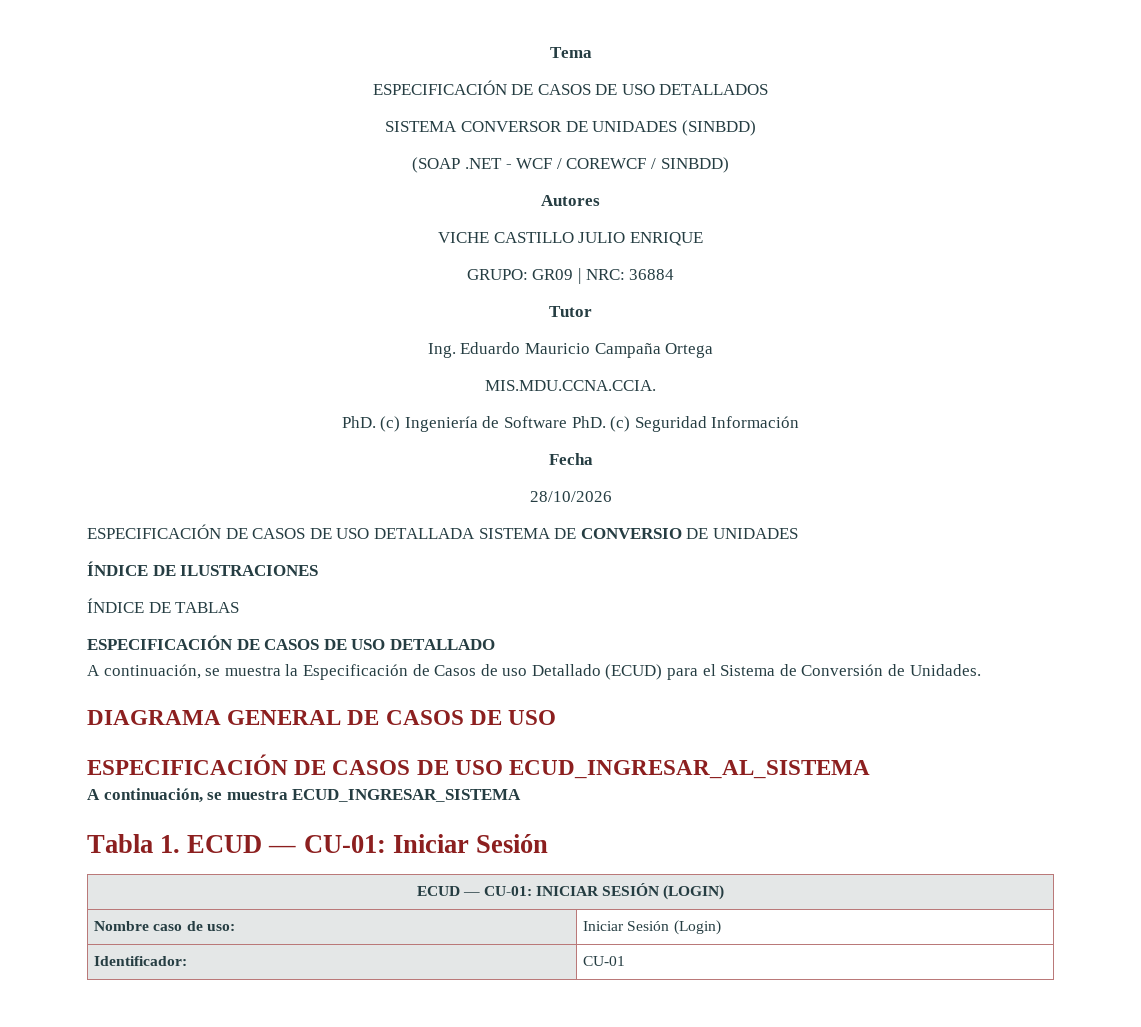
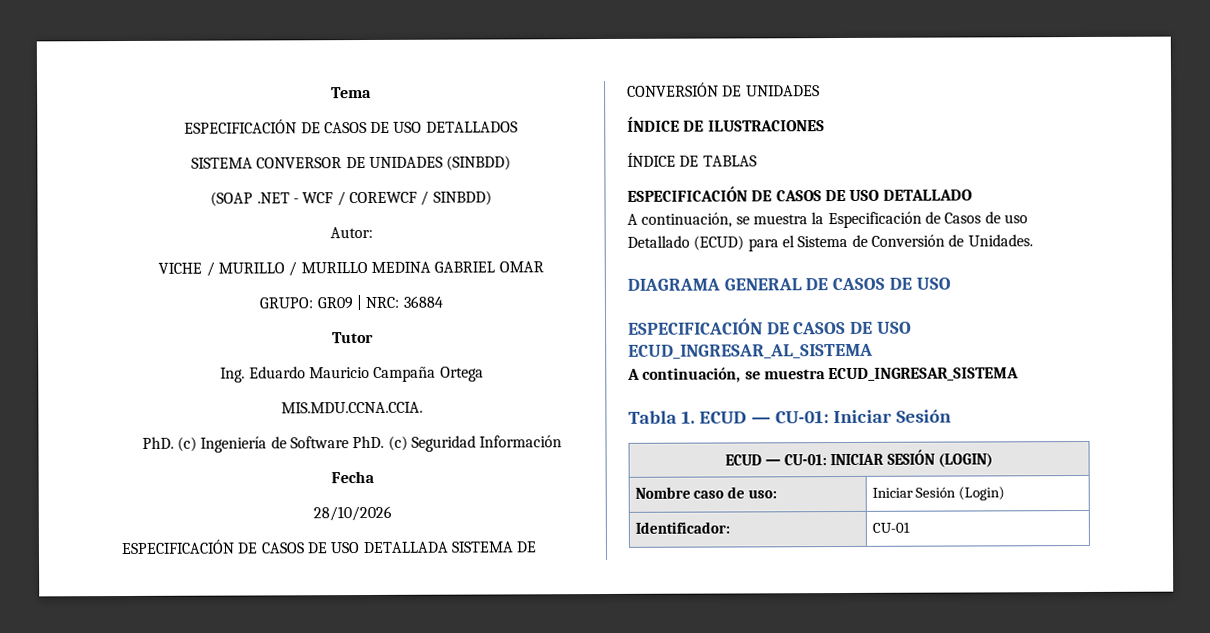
[541,195,600,206] Autores -> [329,226,373,239] Autor:
[493,232,703,246] CASTILLO JULIO ENRIQUE -> [205,261,544,277] / MURILLO / MURILLO MEDINA GABRIEL OMAR
[580,528,682,539] CONVERSIO -> [627,82,719,97] CONVERSIÓN

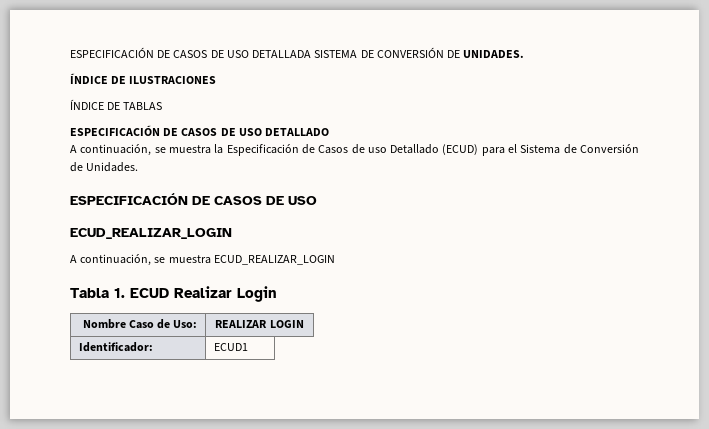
[331,86,372,99] [184,119,518,134] [190,155,512,171] [210,190,492,207] [329,226,373,239] [158,261,544,277] [259,295,443,311] [331,331,374,344] [220,366,484,383] [281,401,423,414] [141,435,563,453] [330,470,375,484] [312,505,392,522] Tema // ESPECIFICACIÓN DE CASOS DE USO DETALLADOS // SISTEMA CONVERSOR DE UNIDADES (SINBDD) // (SOAP .NET - WCF / COREWCF / SINBDD) // Autor: // VICHE / MURILLO / MURILLO MEDINA GABRIEL OMAR // GRUPO: GR09 | NRC: 36884 // Tutor // Ing. Eduardo Mauricio Campaña Ortega // MIS.MDU.CCNA.CCIA. // PhD. (c) Ingeniería de Software PhD. (c) Seguridad Información // Fecha // 28/10/2026 // -> (70, 52) none
[745,85,820,97] UNIDADES -> [463,50,525,58] UNIDADES.
[627,278,802,291] DIAGRAMA GENERAL -> [70,193,188,205] ESPECIFICACIÓN
[628,318,912,335] [628,343,873,360] [627,367,1020,383] ESPECIFICACIÓN DE CASOS DE USO ECUD_INGRESAR_AL_SISTEMA // A continuación, se muestra ECUD_INGRESAR_SISTEMA -> [70,228,232,239] [70,254,335,266] ECUD_REALIZAR_LOGIN // A continuación, se muestra ECUD_REALIZAR_LOGIN
[750,409,952,424] [725,449,993,468] [634,486,778,499] [871,486,1006,501] — CU-01: Iniciar Sesión // ECUD — CU-01: INICIAR SESIÓN (LOGIN) // Nombre caso de uso: | Iniciar Sesión (Login) -> [174,286,277,302] [82,319,198,329] [215,320,304,328] Realizar Login // Nombre Caso de Uso: | REALIZAR LOGIN
[871,522,910,533] CU-01 -> [213,343,248,351] ECUD1

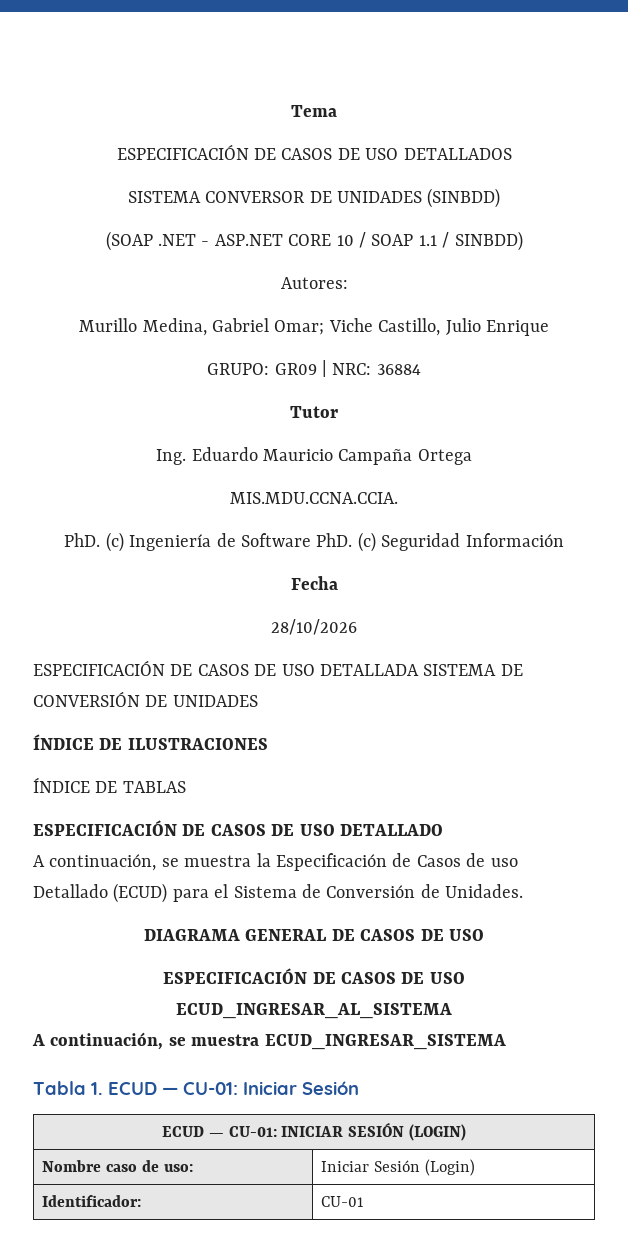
(70, 52) none -> [291,105,337,117] [116,144,512,160] [127,188,501,208] [105,231,523,251] [280,277,348,289] [79,318,549,336] [207,360,421,377] [290,406,338,418] [156,447,472,465] [230,492,398,504] [64,532,564,552] [290,576,338,590] [271,619,357,635] Tema // ESPECIFICACIÓN DE CASOS DE USO DETALLADOS // SISTEMA CONVERSOR DE UNIDADES (SINBDD) // (SOAP .NET - ASP.NET CORE 10 / SOAP 1.1 / SINBDD) // Autores: // Murillo Medina, Gabriel Omar; Viche Castillo, Julio Enrique // GRUPO: GR09 | NRC: 36884 // Tutor // Ing. Eduardo Mauricio Campaña Ortega // MIS.MDU.CCNA.CCIA. // PhD. (c) Ingeniería de Software PhD. (c) Seguridad Información // Fecha // 28/10/2026 //
[463,50,525,58] UNIDADES. -> [172,695,258,707] UNIDADES
[70,193,317,205] [70,228,232,239] [70,254,335,266] // ESPECIFICACIÓN DE CASOS DE USO // ECUD_REALIZAR_LOGIN // A continuación, se muestra ECUD_REALIZAR_LOGIN -> [144,929,484,941] [163,968,465,984] [176,1003,452,1019] [32,1032,506,1050] // DIAGRAMA GENERAL DE CASOS DE USO // ESPECIFICACIÓN DE CASOS DE USO ECUD_INGRESAR_AL_SISTEMA // A continuación, se muestra ECUD_INGRESAR_SISTEMA
[174,286,277,302] [82,319,198,329] [215,320,304,328] Realizar Login // Nombre Caso de Uso: | REALIZAR LOGIN -> [162,1081,359,1095] [161,1122,467,1141] [42,1160,193,1172] [321,1159,476,1176] — CU-01: Iniciar Sesión // ECUD — CU-01: INICIAR SESIÓN (LOGIN) // Nombre caso de uso: | Iniciar Sesión (Login)
[213,343,248,351] ECUD1 -> [321,1196,365,1207] CU-01

